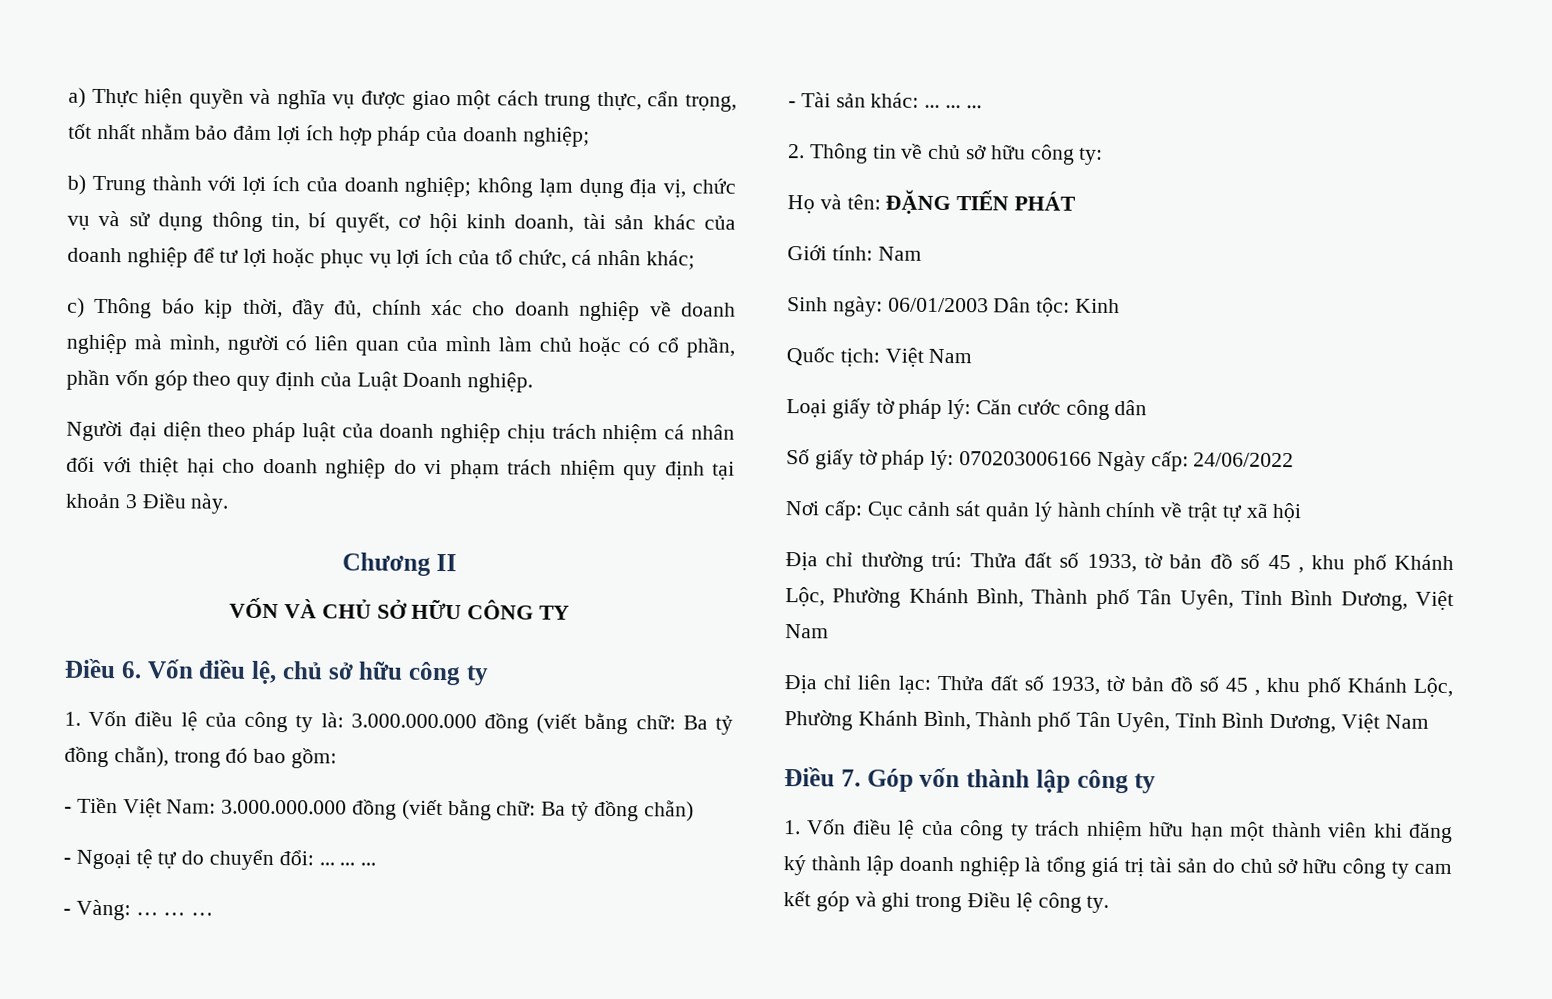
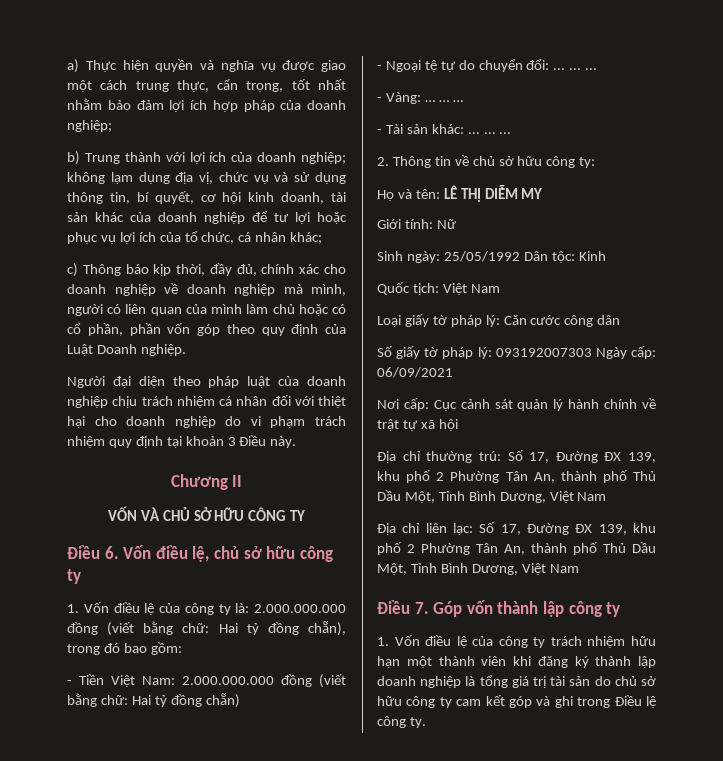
[350,712,708,735] 3.000.000.000 đồng (viết bằng chữ: Ba -> [254,604,346,613] [67,621,238,636] 2.000.000.000 đồng (viết bằng chữ: Hai
[221,799,567,821] 3.000.000.000 đồng (viết bằng chữ: Ba -> [182,674,346,688] [67,693,151,707] 2.000.000.000 đồng (viết bằng chữ: Hai
[885,189,1077,215] ĐẶNG TIẾN PHÁT -> [443,185,543,202] LÊ THỊ DIỄM MY
[877,246,922,261] Nam -> [436,219,457,229] Nữ
[887,297,989,313] 06/01/2003 -> [443,251,520,262] 25/05/1992
[959,451,1093,466] 070203006166 -> [495,348,592,357] 093192007303
[1193,452,1295,468] 24/06/2022 -> [377,367,453,378] 06/09/2021
[969,552,1454,575] [785,587,1234,610] Thửa đất số 1933, tờ bản đồ số 45 , khu phố Khánh Lộc, Phường Khánh Bình, Thành phố Tân Uyên, -> [507,450,656,463] [377,470,656,483] [377,490,435,503] Số 17, Đường ĐX 139, khu phố 2 Phường Tân An, thành phố Thủ Dầu Một,
[936,675,1453,698] [784,710,1170,733] Thửa đất số 1933, tờ bản đồ số 45 , khu phố Khánh Lộc, Phường Khánh Bình, Thành phố Tân Uyên, -> [479,522,656,535] [377,542,656,555] [377,563,407,575] Số 17, Đường ĐX 139, khu phố 2 Phường Tân An, thành phố Thủ Dầu Một,

